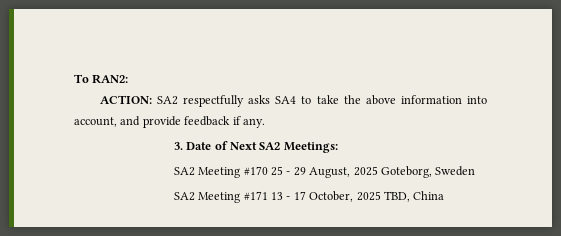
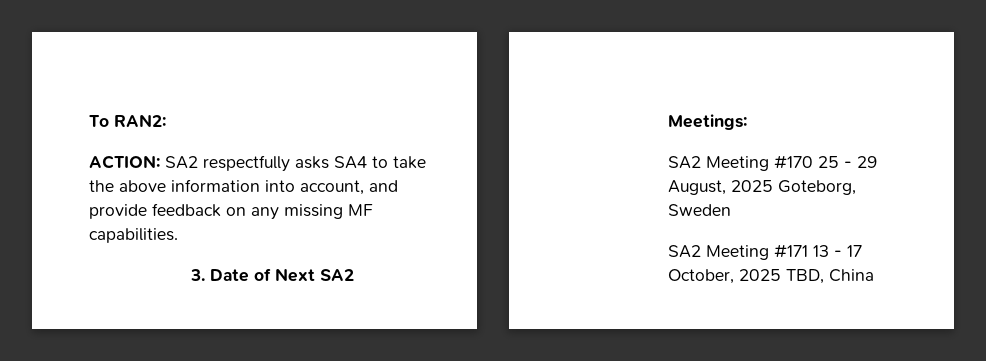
[232,116,265,128] if any. -> [226,204,373,220] [89,228,178,243] on any missing MF capabilities.

